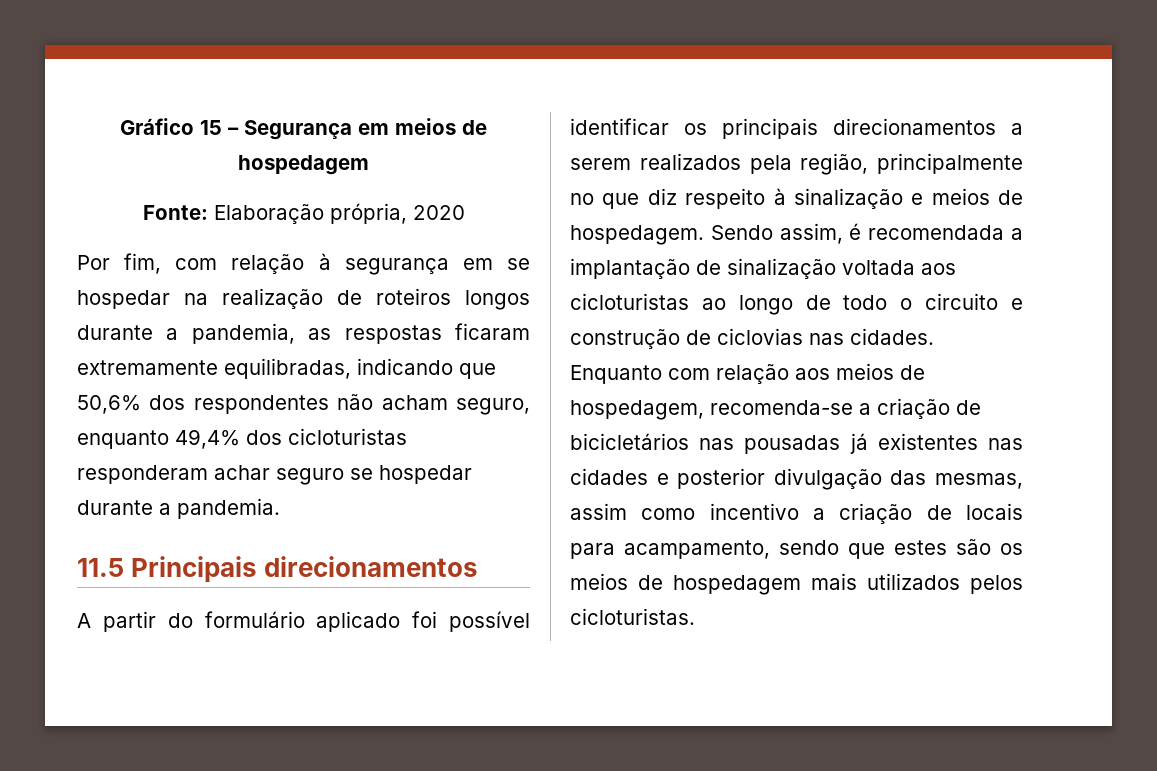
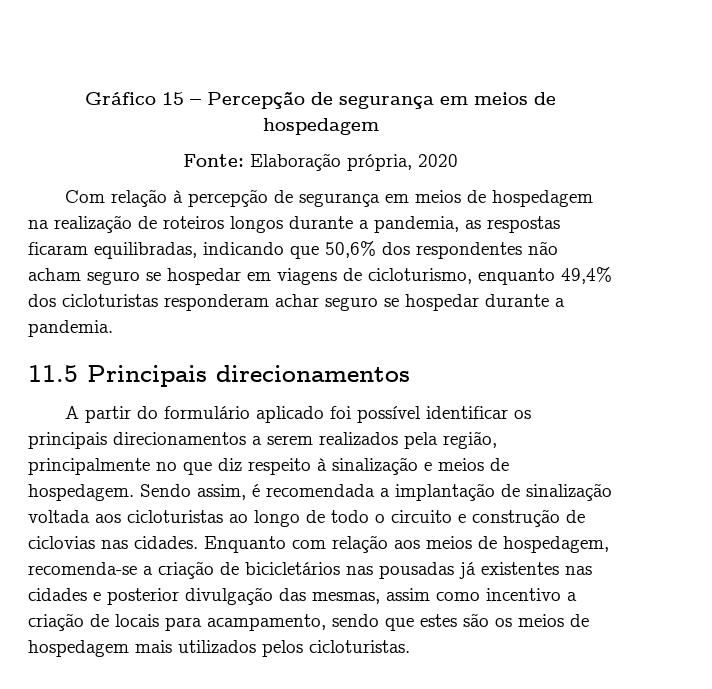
[244,120,352,140] Segurança -> [207,91,434,109] Percepção de segurança
[77,253,530,275] [77,290,170,309] Por fim, com relação à segurança em se hospedar -> [65,189,594,207] Com relação à percepção de segurança em meios de hospedagem
[77,360,218,375] extremamente -> (88, 248) none
[455,398,530,415] seguro, -> [87,268,472,285] seguro se hospedar em viagens de cicloturismo,

